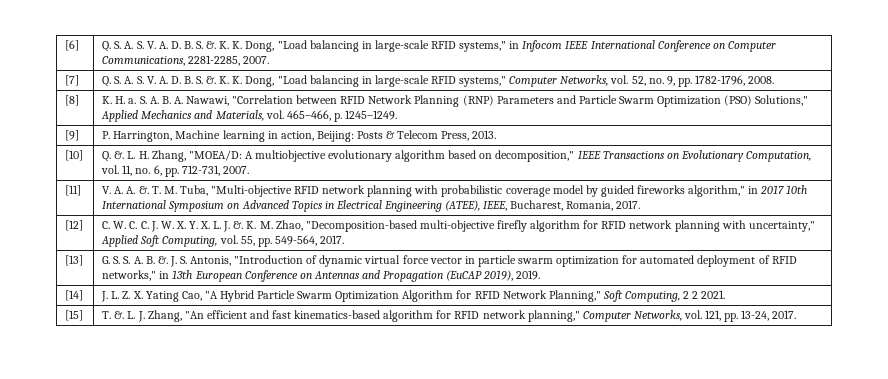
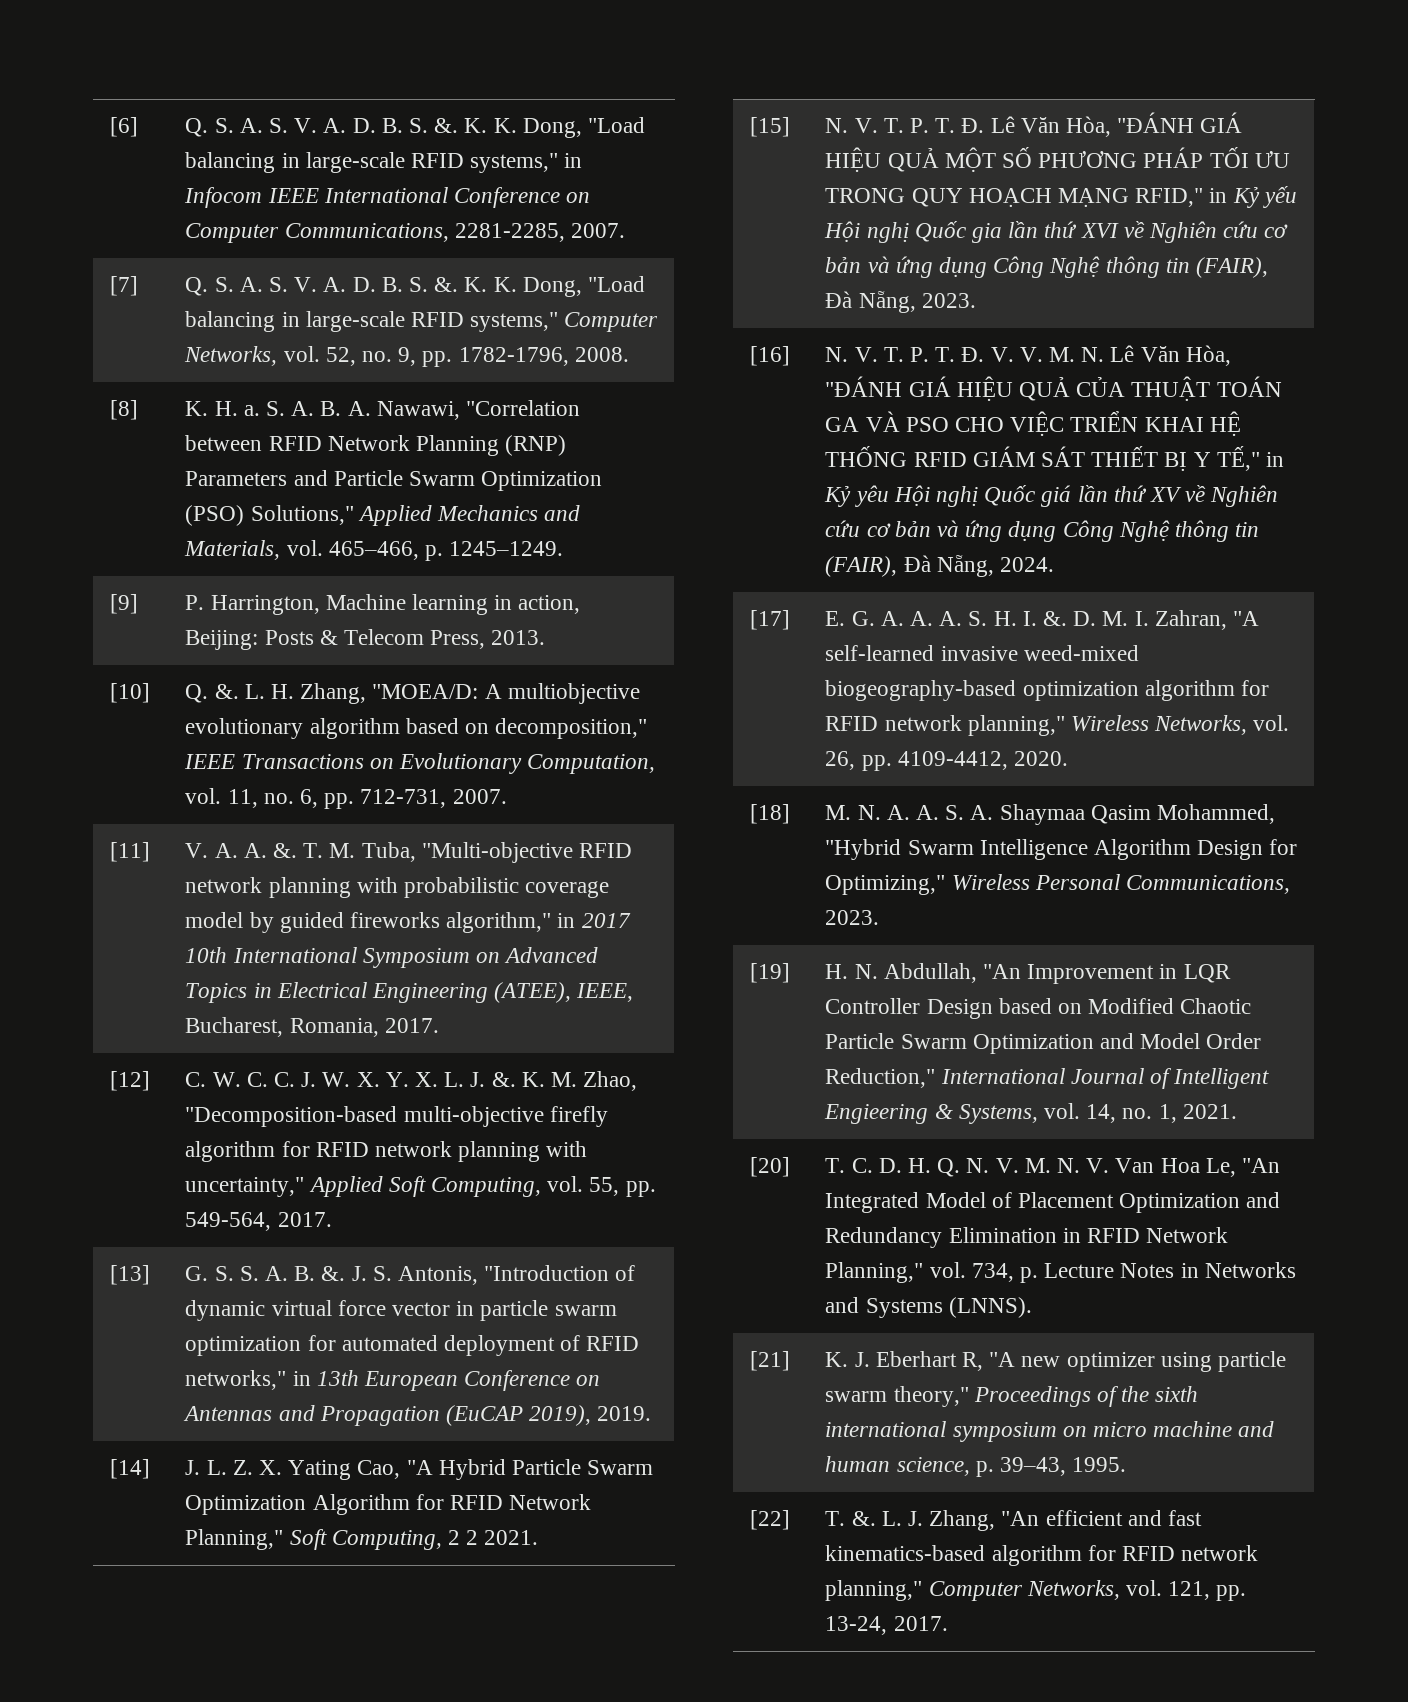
(84, 315) none -> [825,112,1243,137] [825,147,1290,172] [825,186,1297,208] [824,221,1289,243] [825,256,1269,278] [825,291,976,313] [750,346,791,366] [825,345,1231,366] [825,376,1282,401] [825,411,1241,436] [825,446,1285,471] [824,485,1279,507] [825,520,1260,542] [825,555,1055,577] [750,610,791,630] [825,610,1260,630] [825,645,1139,661] [825,680,1270,701] [825,715,1290,736] [825,751,1069,771] [750,804,791,824] [825,804,1276,825] [825,839,1298,860] [825,874,1291,895] [825,910,880,925] [750,963,791,983] [825,963,1231,984] [825,998,1252,1019] [825,1033,1262,1054] [825,1068,1270,1089] [824,1103,1237,1124] [750,1157,791,1177] [825,1158,1281,1177] [825,1192,1281,1213] [825,1227,1229,1248] [825,1262,1296,1283] [825,1297,1032,1318] [750,1351,791,1371] [825,1351,1287,1372] [825,1386,1199,1407] [825,1421,1275,1442] [825,1456,1127,1477] [750,1510,791,1530] | N. V. T. P. T. Đ. Lê Văn Hòa, "ĐÁNH GIÁ HIỆU QUẢ MỘT SỐ PHƯƠNG PHÁP TỐI ƯU TRONG QUY HOẠCH MẠNG RFID," in Kỷ yếu Hội nghị Quốc gia lần thứ XVI về Nghiên cứu cơ bản và ứng dụng Công Nghệ thông tin (FAIR), Đà Nẵng, 2023. // [16] | N. V. T. P. T. Đ. V. V. M. N. Lê Văn Hòa, "ĐÁNH GIÁ HIỆU QUẢ CỦA THUẬT TOÁN GA VÀ PSO CHO VIỆC TRIỂN KHAI HỆ THỐNG RFID GIÁM SÁT THIẾT BỊ Y TẾ," in Kỷ yêu Hội nghị Quốc giá lần thứ XV về Nghiên cứu cơ bản và ứng dụng Công Nghệ thông tin (FAIR), Đà Nẵng, 2024. // [17] | E. G. A. A. A. S. H. I. &. D. M. I. Zahran, "A self-learned invasive weed-mixed biogeography-based optimization algorithm for RFID network planning," Wireless Networks, vol. 26, pp. 4109-4412, 2020. // [18] | M. N. A. A. S. A. Shaymaa Qasim Mohammed, "Hybrid Swarm Intelligence Algorithm Design for Optimizing," Wireless Personal Communications, 2023. // [19] | H. N. Abdullah, "An Improvement in LQR Controller Design based on Modified Chaotic Particle Swarm Optimization and Model Order Reduction," International Journal of Intelligent Engieering & Systems, vol. 14, no. 1, 2021. // [20] | T. C. D. H. Q. N. V. M. N. V. Van Hoa Le, "An Integrated Model of Placement Optimization and Redundancy Elimination in RFID Network Planning," vol. 734, p. Lecture Notes in Networks and Systems (LNNS). // [21] | K. J. Eberhart R, "A new optimizer using particle swarm theory," Proceedings of the sixth international symposium on micro machine and human science, p. 39–43, 1995. // [22]

